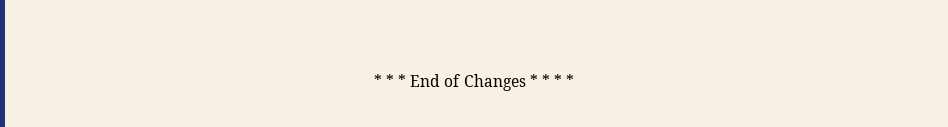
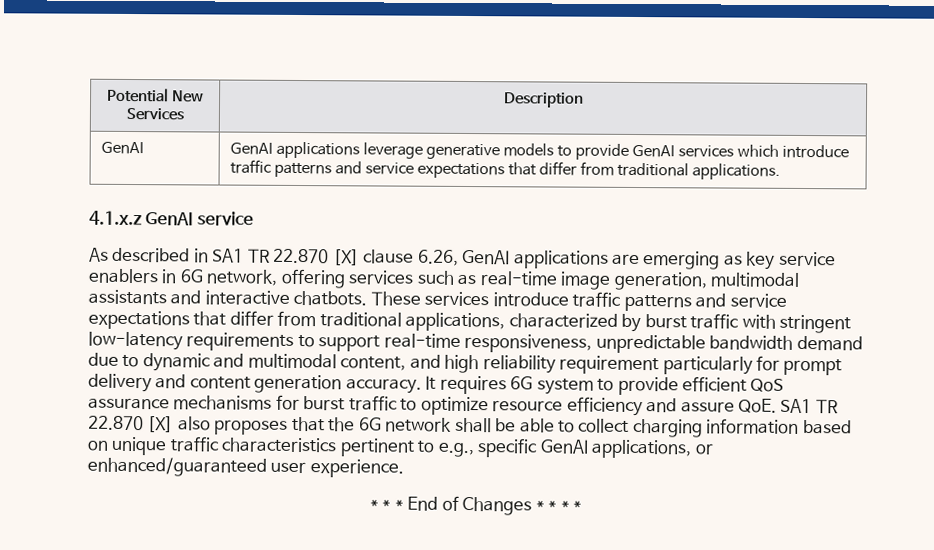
(373, 80) none -> [106,87,205,103] [125,107,184,121] [502,92,584,108] [100,141,144,155] [229,141,850,160] [229,159,781,180] [89,210,254,226] [89,247,836,270] [88,268,801,291] [88,289,787,312] [88,310,852,334] [88,331,863,354] [88,352,843,376] [88,373,785,396] [88,394,839,417] [88,415,852,438] [87,436,714,459] [87,456,404,478] Potential New Services | Description // GenAI | GenAI applications leverage generative models to provide GenAI services which introduce traffic patterns and service expectations that differ from traditional applications. // 4.1.x.z GenAI service // As described in SA1 TR 22.870 [X] clause 6.26, GenAI applications are emerging as key service enablers in 6G network, offering services such as real-time image generation, multimodal assistants and interactive chatbots. These services introduce traffic patterns and service expectations that differ from traditional applications, characterized by burst traffic with stringent low-latency requirements to support real-time responsiveness, unpredictable bandwidth demand due to dynamic and multimodal content, and high reliability requirement particularly for prompt delivery and content generation accuracy. It requires 6G system to provide efficient QoS assurance mechanisms for burst traffic to optimize resource efficiency and assure QoE. SA1 TR 22.870 [X] also proposes that the 6G network shall be able to collect charging information based on unique traffic characteristics pertinent to e.g., specific GenAI applications, or enhanced/guaranteed user experience. //

